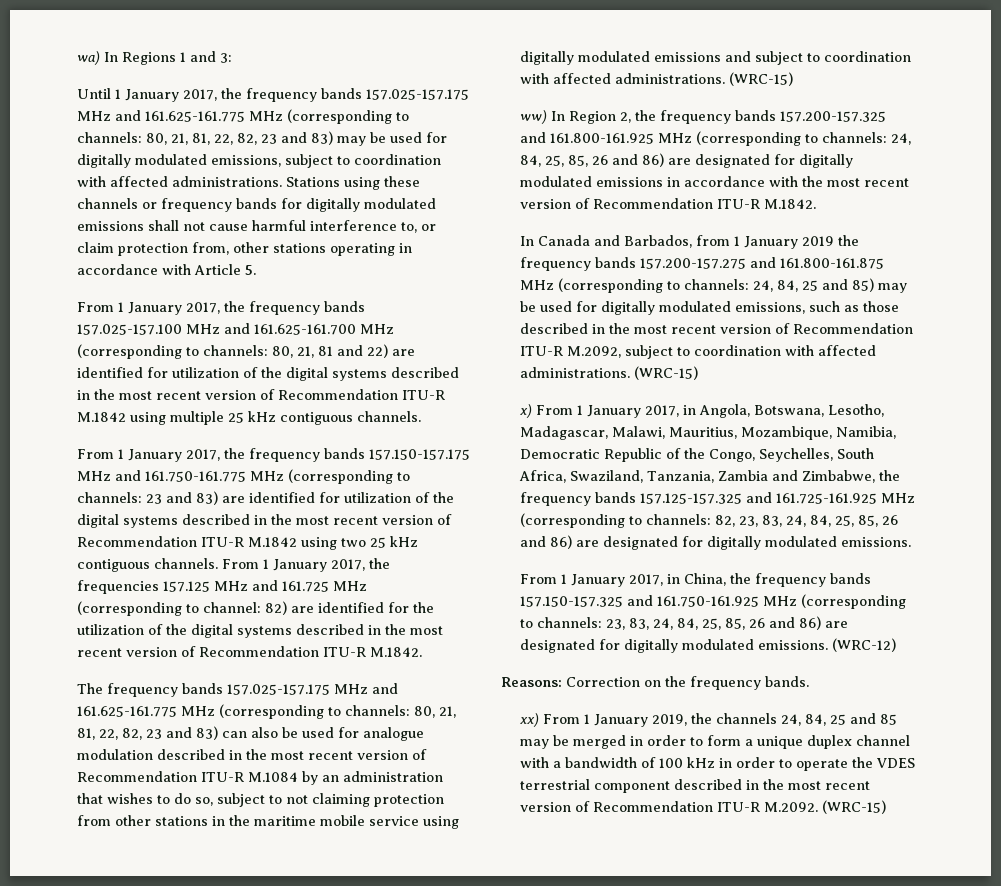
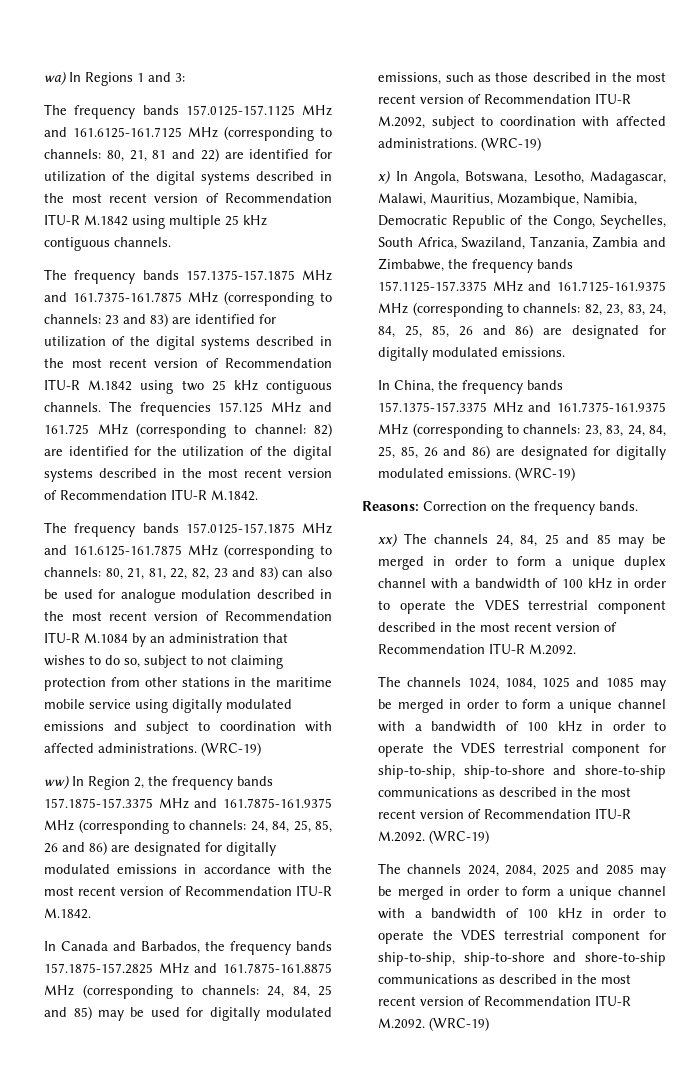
[76,88,469,102] [76,109,409,124] [76,131,447,146] [76,154,441,168] [76,176,420,190] [76,198,436,212] [76,220,436,233] [76,242,412,256] [76,264,256,275] [76,301,365,315] [76,323,356,335] Until 1 January 2017, the frequency bands 157.025-157.175 MHz and 161.625-161.775 MHz (corresponding to channels: 80, 21, 81, 22, 82, 23 and 83) may be used for digitally modulated emissions, subject to coordination with affected administrations. Stations using these channels or frequency bands for digitally modulated emissions shall not cause harmful interference to, or claim protection from, other stations operating in accordance with Article 5. // From 1 January 2017, the frequency bands 157.025-157.100 MHz and 161.625-161.700 -> [44,104,332,119] [44,127,183,138] The frequency bands 157.0125-157.1125 MHz and 161.6125-161.7125
[76,448,470,462] [76,470,246,482] From 1 January 2017, the frequency bands 157.150-157.175 MHz and 161.750-161.775 -> [44,269,332,284] [44,292,183,302] The frequency bands 157.1375-157.1875 MHz and 161.7375-161.7875
[221,558,390,572] From 1 January 2017, the -> [108,401,132,412] The
[226,683,398,695] [76,706,177,717] 157.025-157.175 MHz and 161.625-161.775 -> [185,523,332,534] [44,545,183,556] 157.0125-157.1875 MHz and 161.6125-161.7875
[728,72,793,86] (WRC-15) -> [201,742,262,756] (WRC-19)
[779,111,886,122] [519,132,654,144] 157.200-157.325 and 161.800-161.925 -> [44,798,332,809] 157.1875-157.3375 MHz and 161.7875-161.9375
[695,235,859,249] [519,257,884,271] from 1 January 2019 the frequency bands 157.200-157.275 and 161.800-161.875 -> [205,941,332,955] [44,963,332,974] the frequency bands 157.1875-157.2825 MHz and 161.7875-161.8875
[633,366,698,380] (WRC-15) -> [481,137,542,151] (WRC-19)
[535,405,696,418] From 1 January 2017, in -> [395,171,408,181] In
[639,492,877,504] 157.125-157.325 and 161.725-161.925 -> [378,281,666,292] 157.1125-157.3375 MHz and 161.7125-161.9375
[519,573,871,587] [519,595,759,607] From 1 January 2017, in China, the frequency bands 157.150-157.325 and 161.750-161.925 -> [378,380,564,394] [378,402,666,413] In China, the frequency bands 157.1375-157.3375 MHz and 161.7375-161.9375
[831,638,896,652] (WRC-12) -> [515,467,576,481] (WRC-19)
[542,713,712,727] From 1 January 2019, the -> [403,533,427,544] The
[821,800,886,814] (WRC-15) -> [378,676,666,691] [378,699,666,713] [378,721,666,732] [378,742,666,757] [378,765,666,779] [378,787,632,797] [378,808,632,819] [378,830,490,844] [378,863,666,878] [378,886,666,900] [378,908,666,919] [378,929,666,944] [378,952,666,966] [378,974,632,984] [378,995,632,1006] [378,1017,490,1031] // The channels 1024, 1084, 1025 and 1085 may be merged in order to form a unique channel with a bandwidth of 100 kHz in order to operate the VDES terrestrial component for ship-to-ship, ship-to-shore and shore-to-ship communications as described in the most recent version of Recommendation ITU-R M.2092. (WRC-19) // The channels 2024, 2084, 2025 and 2085 may be merged in order to form a unique channel with a bandwidth of 100 kHz in order to operate the VDES terrestrial component for ship-to-ship, ship-to-shore and shore-to-ship communications as described in the most recent version of Recommendation ITU-R M.2092. (WRC-19)

